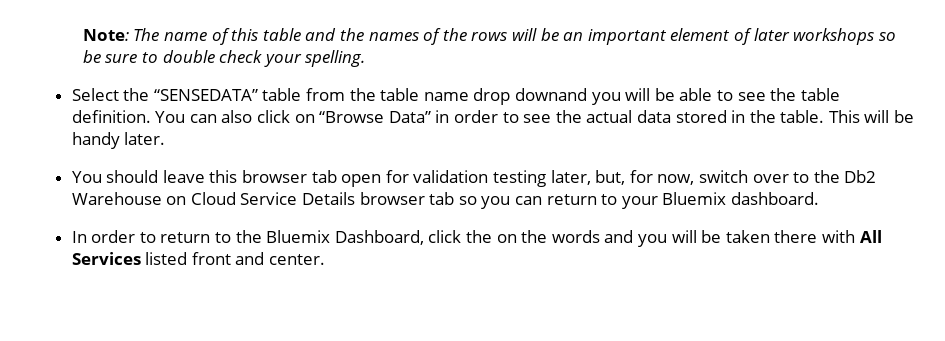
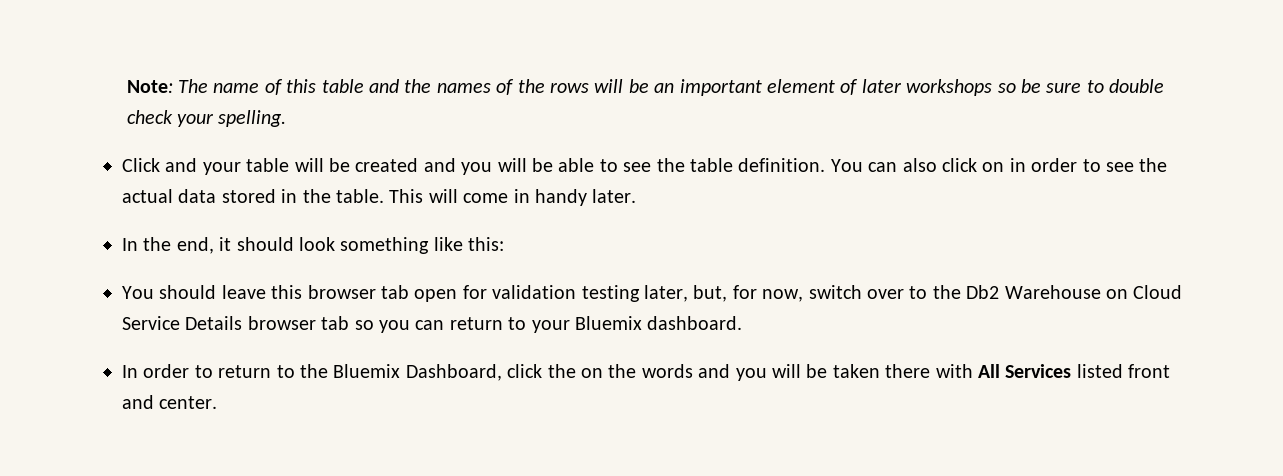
[71,88,587,105] Select the “SENSEDATA” table from the table name drop downand -> [122,158,456,175] Click and your table will be created and
[319,111,431,123] “Browse Data” -> (1005, 167) none
[894,110,915,123] be -> [463,189,530,203] come in
(166, 138) none -> [122,237,505,254] // In the end, it should look something like this:

